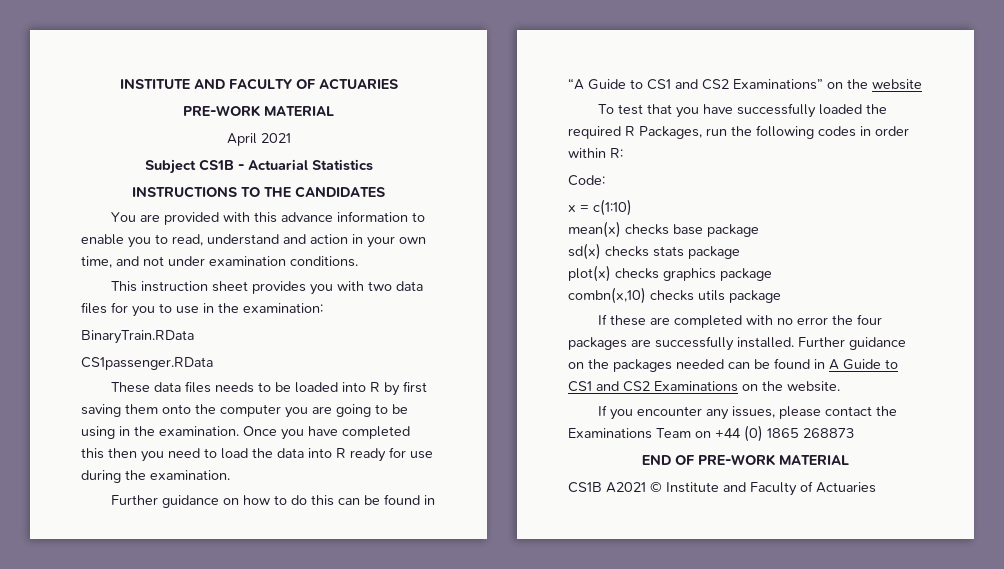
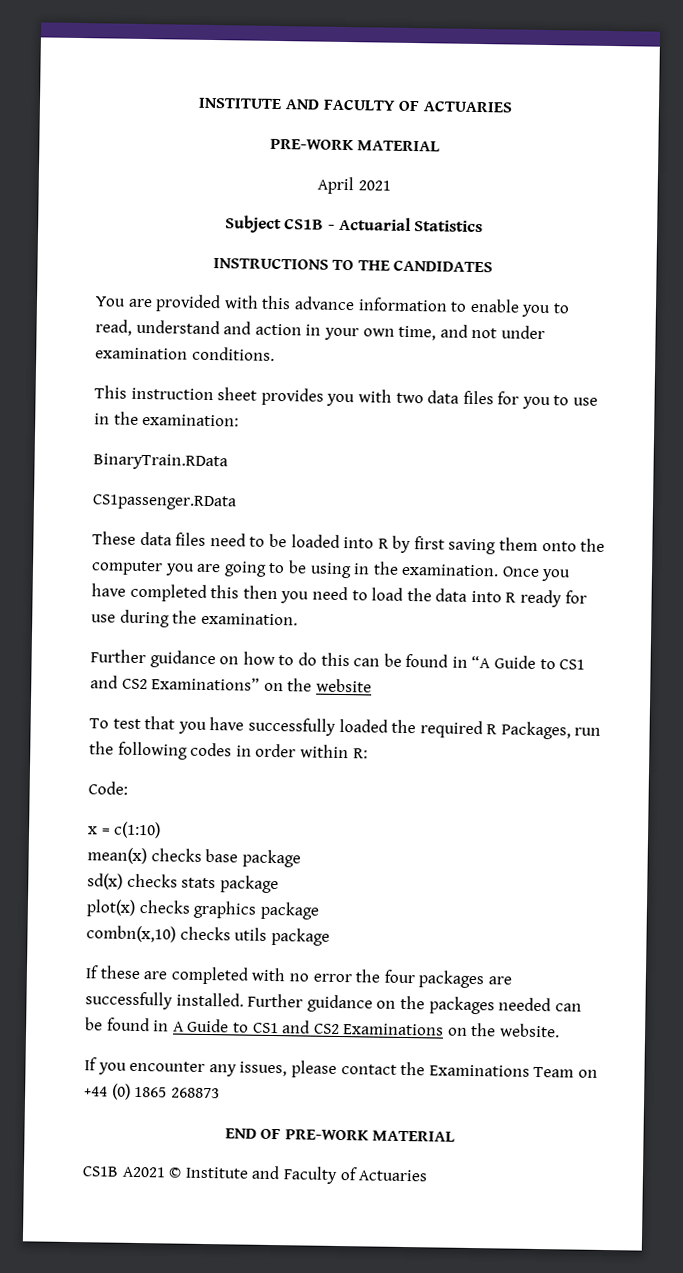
[214,382,254,393] needs -> [209,533,246,547] need

